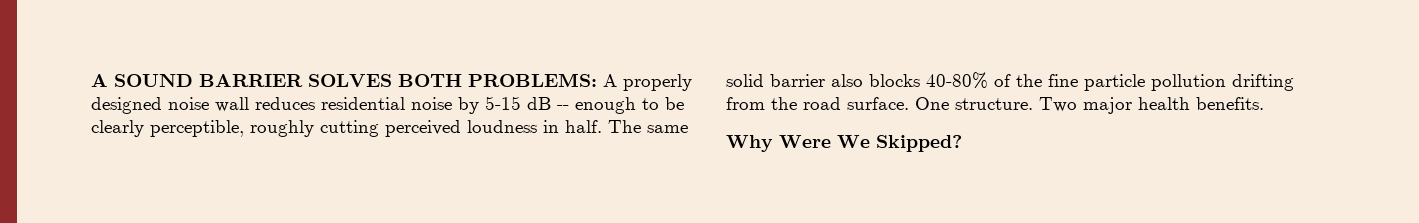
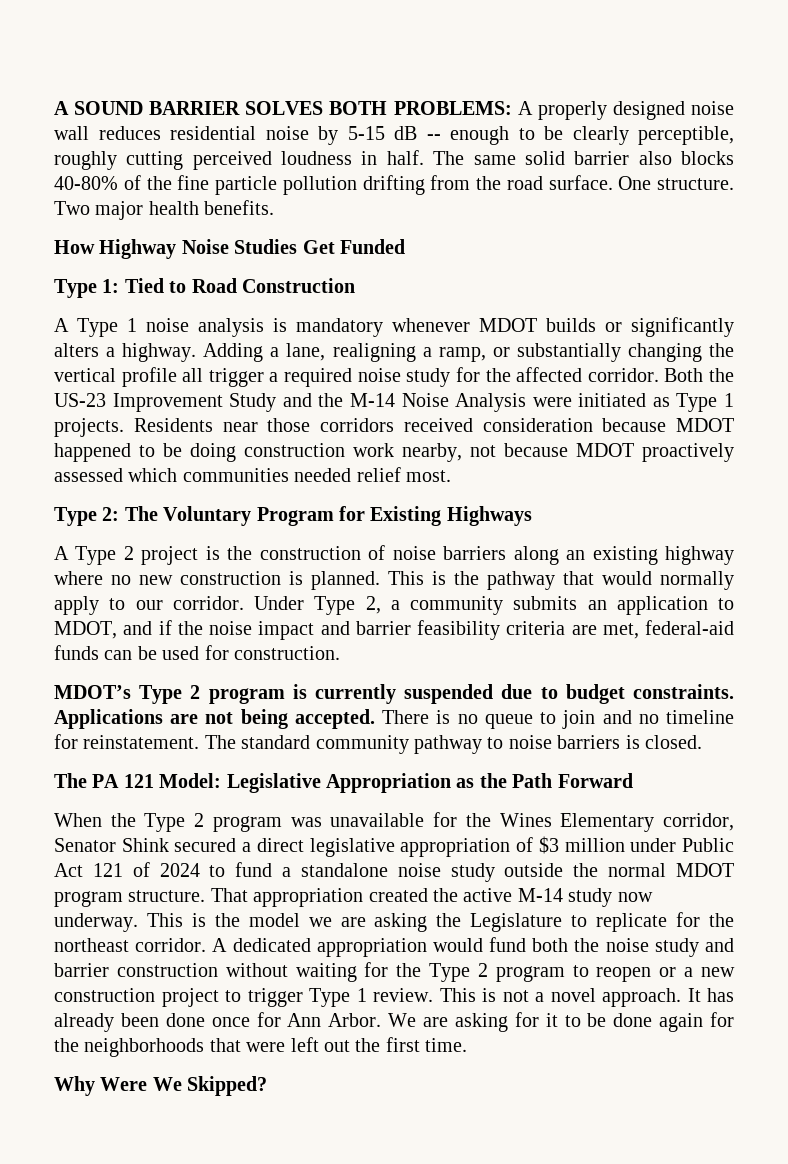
(1264, 103) none -> [54,239,405,259] [54,278,355,298] [54,317,734,337] [54,343,734,362] [54,367,734,387] [54,393,734,412] [54,418,734,437] [54,443,734,462] [54,467,451,482] [54,506,532,526] [54,545,734,565] [54,571,734,590] [54,596,734,615] [54,620,734,640] [54,645,340,660] [54,684,734,704] [54,709,735,729] [54,734,702,754] [54,773,633,793] [54,812,735,832] [54,836,735,857] [54,862,734,882] [54,888,653,907] [54,912,734,932] [54,937,734,957] [54,962,735,982] [54,988,734,1007] [54,1012,734,1032] [54,1037,468,1057] // How Highway Noise Studies Get Funded // Type 1: Tied to Road Construction // A Type 1 noise analysis is mandatory whenever MDOT builds or significantly alters a highway. Adding a lane, realigning a ramp, or substantially changing the vertical profile all trigger a required noise study for the affected corridor. Both the US-23 Improvement Study and the M-14 Noise Analysis were initiated as Type 1 projects. Residents near those corridors received consideration because MDOT happened to be doing construction work nearby, not because MDOT proactively assessed which communities needed relief most. // Type 2: The Voluntary Program for Existing Highways // A Type 2 project is the construction of noise barriers along an existing highway where no new construction is planned. This is the pathway that would normally apply to our corridor. Under Type 2, a community submits an application to MDOT, and if the noise impact and barrier feasibility criteria are met, federal-aid funds can be used for construction. // MDOT’s Type 2 program is currently suspended due to budget constraints. Applications are not being accepted. There is no queue to join and no timeline for reinstatement. The standard community pathway to noise barriers is closed. // The PA 121 Model: Legislative Appropriation as the Path Forward // When the Type 2 program was unavailable for the Wines Elementary corridor, Senator Shink secured a direct legislative appropriation of $3 million under Public Act 121 of 2024 to fund a standalone noise study outside the normal MDOT program structure. That appropriation created the active M-14 study now underway. This is the model we are asking the Legislature to replicate for the northeast corridor. A dedicated appropriation would fund both the noise study and barrier construction without waiting for the Type 2 program to reopen or a new construction project to trigger Type 1 review. This is not a novel approach. It has already been done once for Ann Arbor. We are asking for it to be done again for the neighborhoods that were left out the first time.

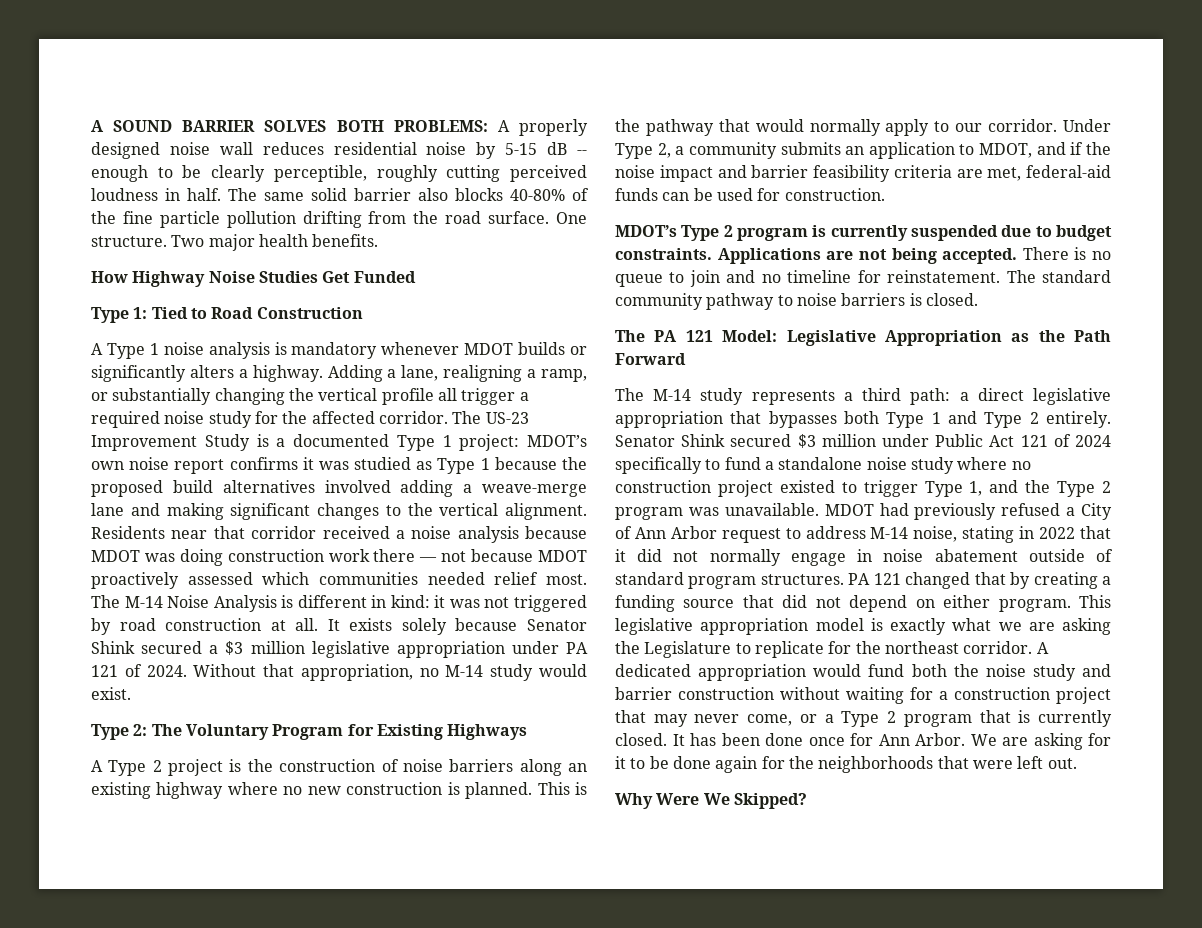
[664,368,734,382] Both the -> [452,411,482,424] The
[282,393,734,412] [54,418,734,437] [54,443,182,462] and the M-14 Noise Analysis were initiated as Type 1 projects. Residents near those corridors received consideration because MDOT happened to be -> [256,434,587,451] [91,457,587,474] [91,480,587,497] [91,503,587,520] [91,526,587,543] [91,550,175,562] is a documented Type 1 project: MDOT’s own noise report confirms it was studied as Type 1 because the proposed build alternatives involved adding a weave-merge lane and making significant changes to the vertical alignment. Residents near that corridor received a noise analysis because MDOT was
[402,443,462,462] nearby, -> [373,549,438,562] there —
(451, 476) none -> [91,595,588,612] [91,618,587,635] [91,641,588,658] [91,664,587,681] [91,687,131,700] The M-14 Noise Analysis is different in kind: it was not triggered by road construction at all. It exists solely because Senator Shink secured a $3 million legislative appropriation under PA 121 of 2024. Without that appropriation, no M-14 study would exist.
[54,812,735,832] [54,837,534,857] When the Type 2 program was unavailable for the Wines Elementary corridor, Senator Shink secured a direct legislative appropriation of -> [615,388,1111,405] [615,411,1111,428] [615,434,792,447] The M-14 study represents a third path: a direct legislative appropriation that bypasses both Type 1 and Type 2 entirely. Senator Shink secured
(200, 870) none -> [615,457,702,474] specifically
[504,863,734,877] [54,888,653,907] [54,913,300,932] outside the normal MDOT program structure. That appropriation created the active M-14 study now underway. This is the model -> [957,457,1031,470] [615,480,1111,497] [615,503,1112,520] [615,526,1111,543] [615,549,1113,566] [615,572,1111,589] [615,595,1111,612] [615,618,992,635] where no construction project existed to trigger Type 1, and the Type 2 program was unavailable. MDOT had previously refused a City of Ann Arbor request to address M-14 noise, stating in 2022 that it did not normally engage in noise abatement outside of standard program structures. PA 121 changed that by creating a funding source that did not depend on either program. This legislative appropriation model is exactly what
[396,963,735,982] [54,988,681,1007] the Type 2 program to reopen or a new construction project to trigger Type 1 review. This is not a novel approach. -> [939,687,1111,704] [615,710,1112,727] [615,733,667,746] a construction project that may never come, or a Type 2 program that is currently closed.
[54,1013,114,1032] already -> (716, 739) none
[324,1037,468,1052] out the first time. -> [1047,758,1077,769] out.

